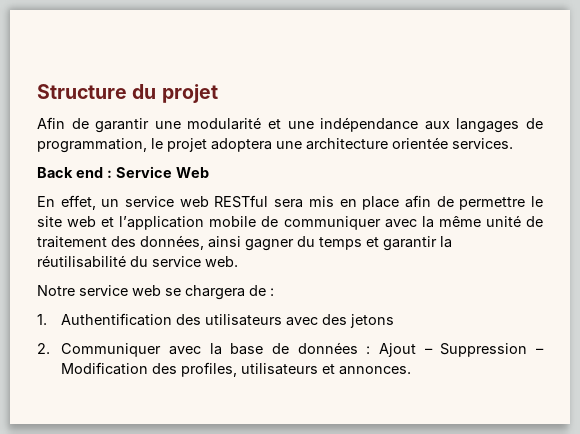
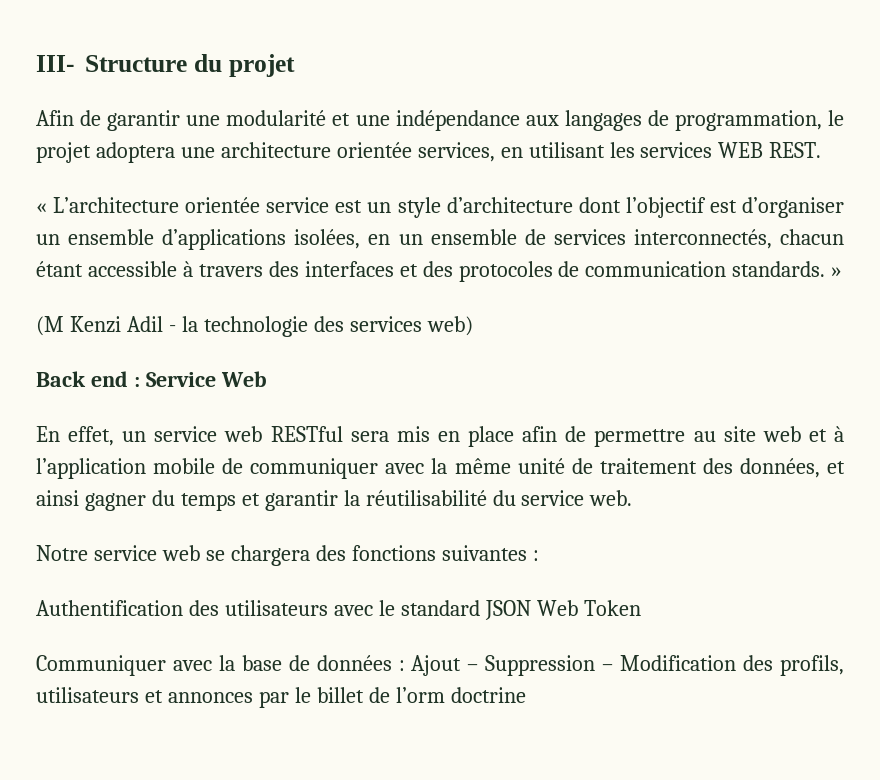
(37, 91) none -> [36,55,74,72] III-
[452,138,513,149] services. -> [417,142,822,162] [36,197,844,218] [36,229,845,250] [36,261,843,282] [36,316,473,337] services, en utilisant les services WEB REST. // « L’architecture orientée service est un style d’architecture dont l’objectif est d’organiser un ensemble d’applications isolées, en un ensemble de services interconnectés, chacun étant accessible à travers des interfaces et des protocoles de communication standards. » // (M Kenzi Adil - la technologie des services web)
[530,196,543,207] le -> [693,431,716,442] au
(115, 222) none -> [834,426,845,442] à
(204, 242) none -> [827,461,846,474] et
[249,285,266,296] de -> [315,545,527,561] des fonctions suivantes
[37,314,47,325] 1. -> (539, 555) none
[322,314,395,328] [37,343,50,354] des jetons // 2. -> [378,600,641,620] le standard JSON Web Token //
[181,362,238,377] profiles, -> [779,655,844,676] profils,
[339,366,412,375] annonces. -> [167,687,526,708] annonces par le billet de l’orm doctrine

